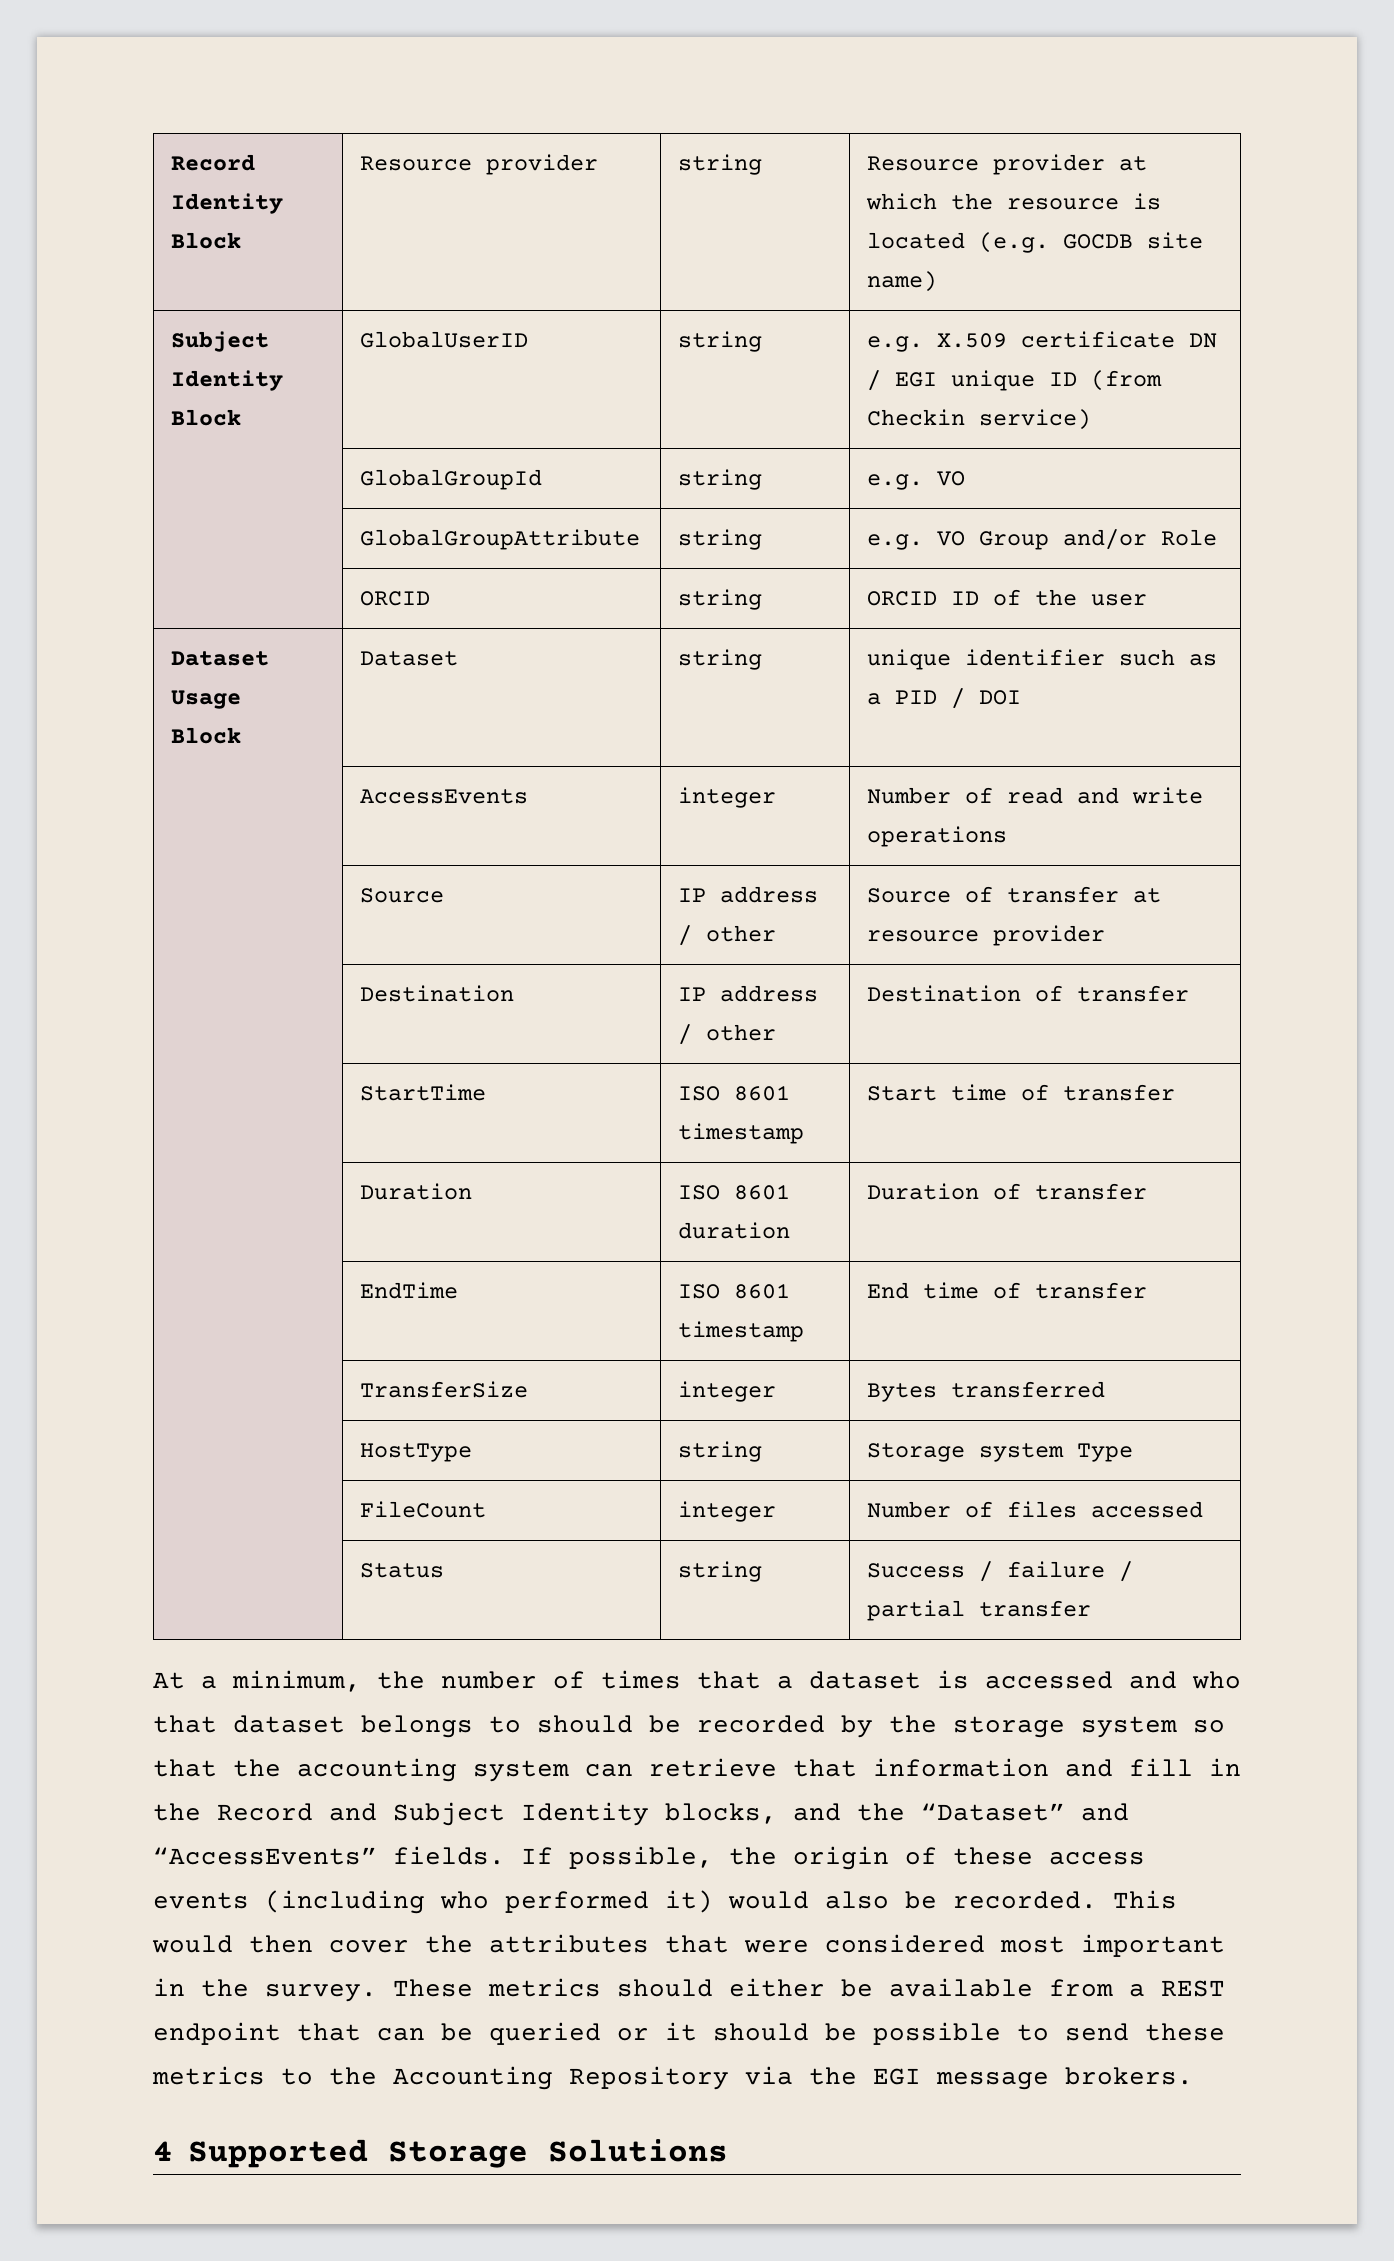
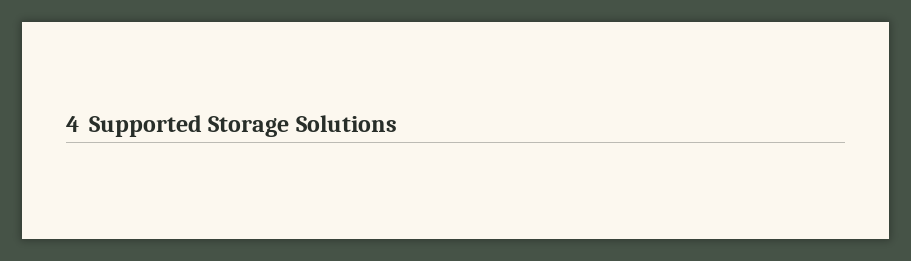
[171,154,256,171] [171,193,284,214] [171,232,242,249] [360,154,599,175] [678,154,763,175] [867,154,1148,175] [866,193,1162,210] [867,232,1204,253] [867,271,938,292] [171,331,270,352] [171,370,284,391] [171,409,242,426] [360,331,529,348] [678,331,763,352] [867,331,1218,352] [867,370,1163,391] [867,409,1092,430] [360,469,543,490] [678,469,763,490] [867,471,966,490] [360,529,641,550] [678,529,763,550] [867,529,1218,550] [360,591,431,606] [678,589,763,610] [867,589,1148,606] [171,651,270,666] [171,690,242,709] [171,727,242,744] [360,651,459,666] [678,649,763,670] [867,649,1218,670] [867,688,1022,709] [360,789,529,804] [678,787,777,808] [867,787,1204,804] [867,826,1008,847] [360,888,445,903] [678,886,819,903] [678,925,777,946] [867,886,1162,903] [867,925,1106,946] [360,985,515,1002] [678,985,819,1002] [678,1024,777,1045] [867,985,1190,1002] [360,1084,487,1101] [678,1085,791,1101] [678,1123,805,1144] [867,1084,1176,1101] [360,1183,473,1200] [678,1184,791,1200] [678,1222,791,1239] [867,1183,1148,1200] [360,1282,459,1299] [678,1283,791,1299] [678,1321,805,1342] [867,1282,1148,1299] [360,1381,529,1398] [678,1381,777,1402] [867,1381,1106,1402] [360,1443,473,1462] [678,1441,763,1462] [867,1443,1134,1462] [360,1501,487,1518] [678,1501,777,1522] [867,1501,1204,1518] [360,1563,445,1578] [678,1561,763,1582] [867,1561,1134,1582] [867,1600,1092,1621] [153,1670,1241,1692] [153,1715,1225,1738] [153,1758,1241,1782] [153,1802,1129,1826] [153,1846,1145,1870] [153,1890,1177,1914] [152,1934,1225,1957] [153,1978,1225,2002] [153,2022,1225,2045] [152,2066,1193,2090] Record Identity Block | Resource provider | string | Resource provider at which the resource is located (e.g. GOCDB site name) // Subject Identity Block | GlobalUserID | string | e.g. X.509 certificate DN / EGI unique ID (from Checkin service) // | GlobalGroupId | string | e.g. VO // | GlobalGroupAttribute | string | e.g. VO Group and/or Role // | ORCID | string | ORCID ID of the user // Dataset Usage Block | Dataset | string | unique identifier such as a PID / DOI // | AccessEvents | integer | Number of read and write operations // | Source | IP address / other | Source of transfer at resource provider // | Destination | IP address / other | Destination of transfer // | StartTime | ISO 8601 timestamp | Start time of transfer // | Duration | ISO 8601 duration | Duration of transfer // | EndTime | ISO 8601 timestamp | End time of transfer // | TransferSize | integer | Bytes transferred // | HostType | string | Storage system Type // | FileCount | integer | Number of files accessed // | Status | string | Success / failure / partial transfer // At a minimum, the number of times that a dataset is accessed and who that dataset belongs to should be recorded by the storage system so that the accounting system can retrieve that information and fill in the Record and Subject Identity blocks, and the “Dataset” and “AccessEvents” fields. If possible, the origin of these access events (including who performed it) would also be recorded. This would then cover the attributes that were considered most important in the survey. These metrics should either be available from a REST endpoint that can be queried or it should be possible to send these metrics to the Accounting Repository via the EGI message brokers. // -> (66, 124) none

